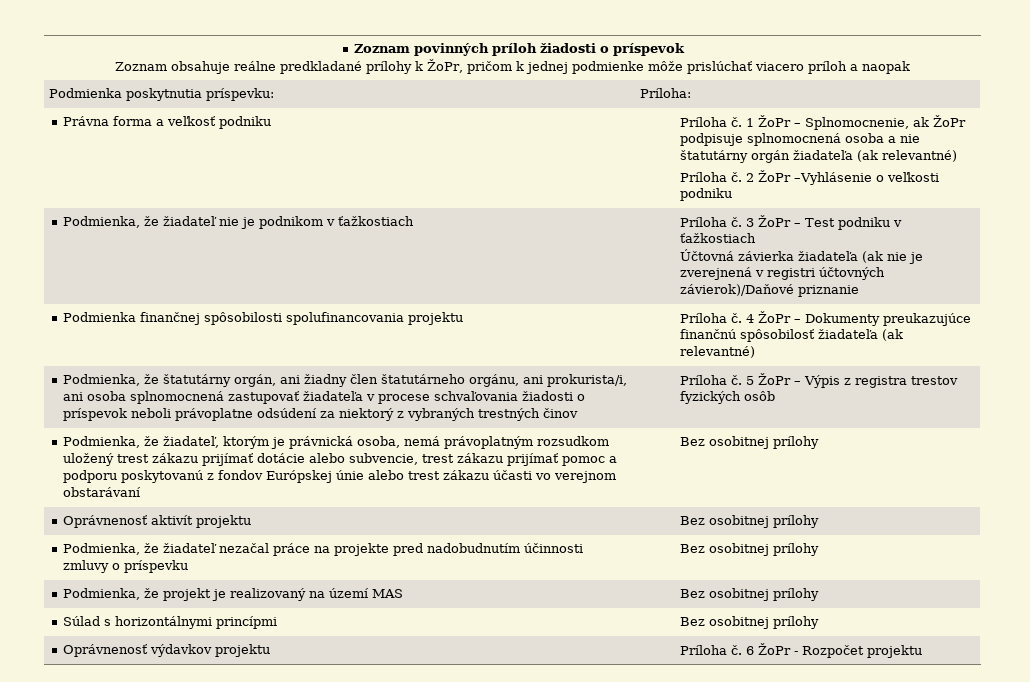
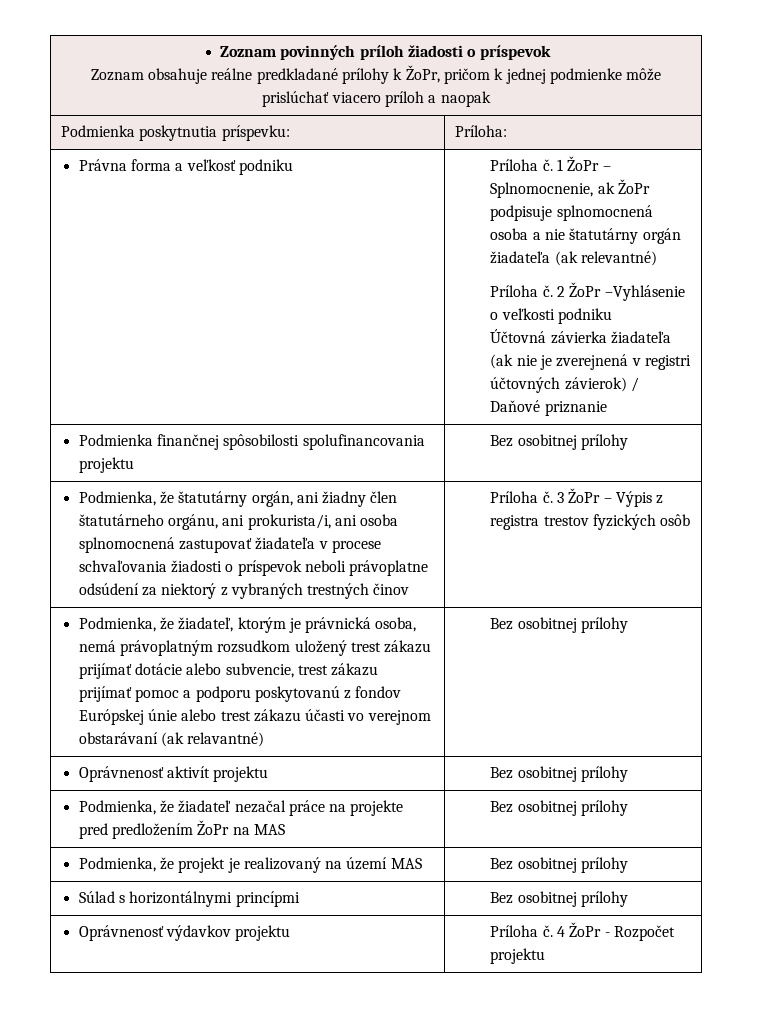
[63,216,415,229] [680,215,903,230] [680,233,757,243] // Podmienka, že žiadateľ nie je podnikom v ťažkostiach | Príloha č. 3 ŽoPr – Test podniku v ťažkostiach -> (612, 316) none
[680,284,795,296] závierok)/Daňové -> [564,377,639,392] [490,400,541,412] závierok) / Daňové
[680,311,972,326] [680,329,904,342] [680,346,756,358] Príloha č. 4 ŽoPr – Dokumenty preukazujúce finančnú spôsobilosť žiadateľa (ak relevantné) -> [490,434,628,450] Bez osobitnej prílohy
[746,376,755,385] 5 -> [556,492,564,503] 3
(142, 492) none -> [160,732,265,747] (ak relavantné)
[427,543,584,553] [63,560,189,573] nadobudnutím účinnosti zmluvy o príspevku -> [111,820,285,839] predložením ŽoPr na MAS
[746,646,755,655] 6 -> [556,926,565,937] 4

